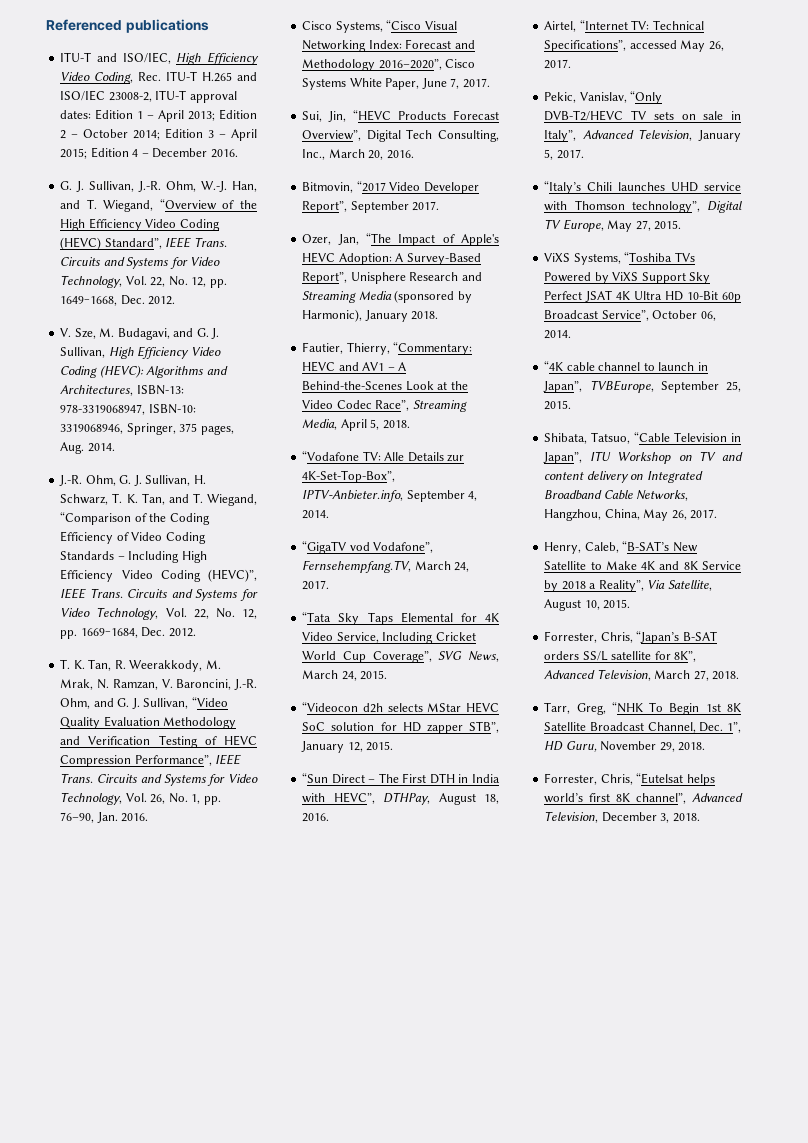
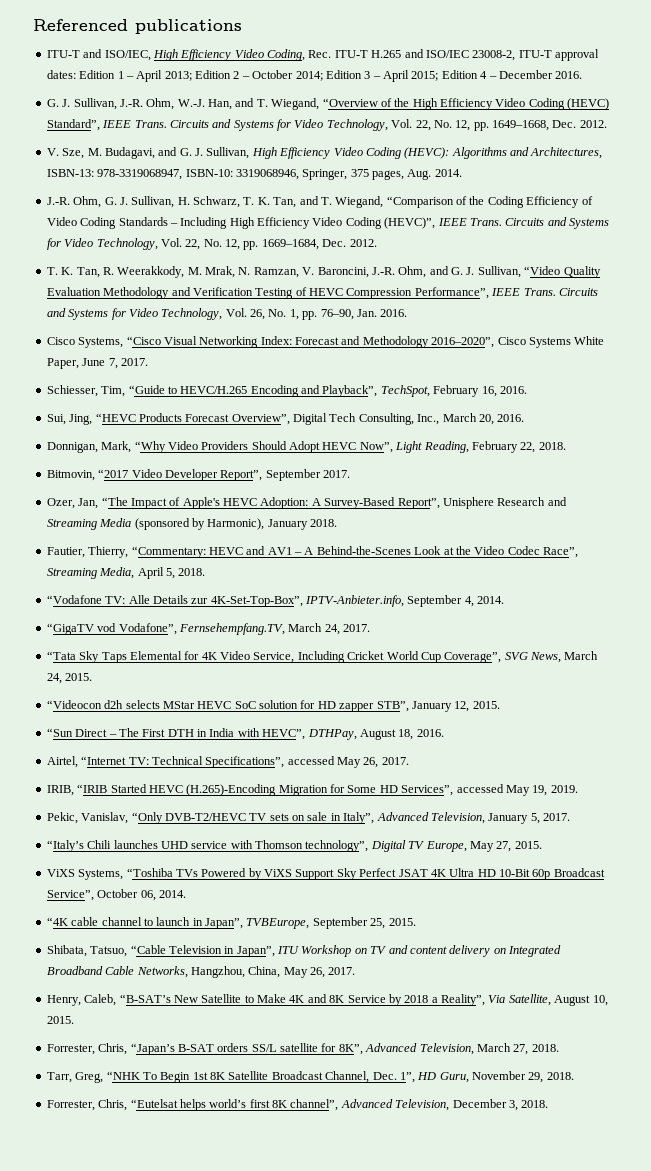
(490, 83) none -> [46,385,527,397] // Schiesser, Tim, “Guide to HEVC/H.265 Encoding and Playback”, TechSpot, February 16, 2016.
[328,111,347,122] Jin, -> [69,414,93,425] Jing,
(414, 154) none -> [46,441,566,453] // Donnigan, Mark, “Why Video Providers Should Adopt HEVC Now”, Light Reading, February 22, 2018.
(572, 64) none -> [46,784,578,796] // IRIB, “IRIB Started HEVC (H.265)-Encoding Migration for Some HD Services”, accessed May 19, 2019.

